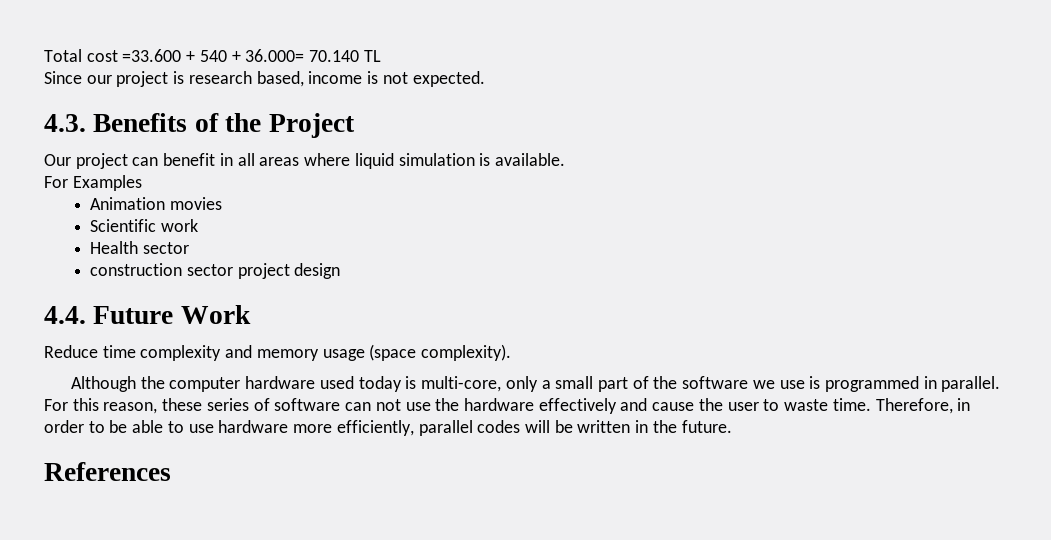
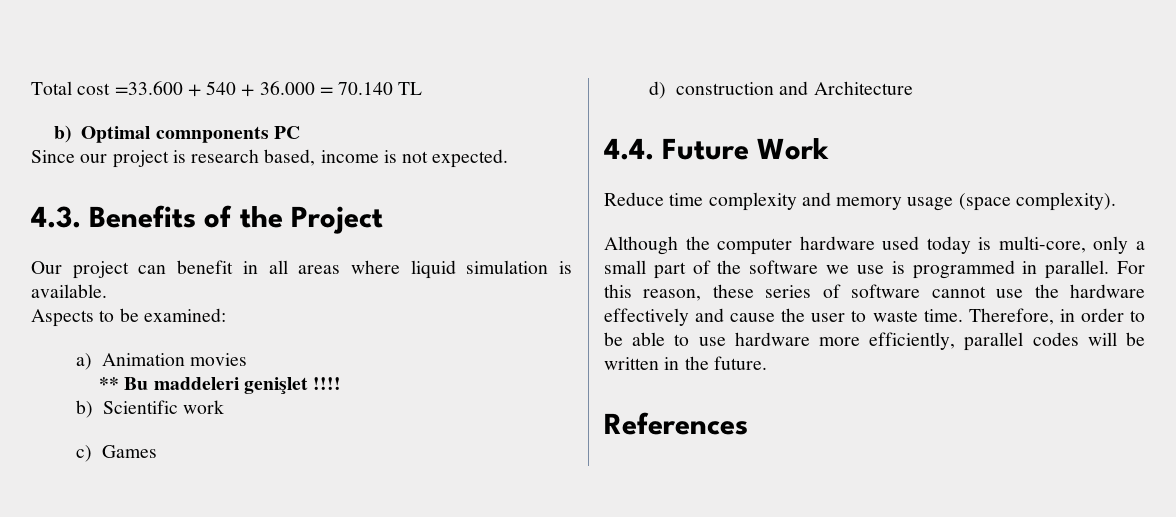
[245,49,305,62] 36.000= -> [259,81,333,95] 36.000 =
(381, 56) none -> [53,125,300,143] // b) Optimal comnponents PC
[44,175,142,191] [90,197,223,210] [90,219,199,232] [90,241,190,254] [90,263,341,279] For Examples // Animation movies // Scientific work // Health sector // construction sector project design -> [31,308,226,327] [76,353,248,370] [98,377,342,394] [76,400,225,418] [76,445,158,462] [649,81,913,99] Aspects to be examined: // a) Animation movies // ** Bu maddeleri genişlet !!!! // b) Scientific work // c) Games // d) construction and Architecture
[345,399,401,411] can not -> [931,286,986,298] cannot

